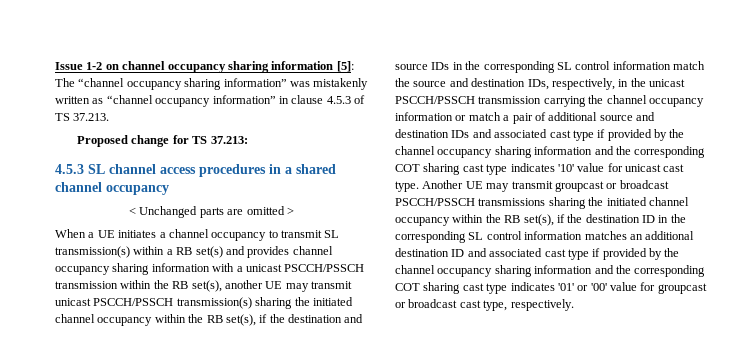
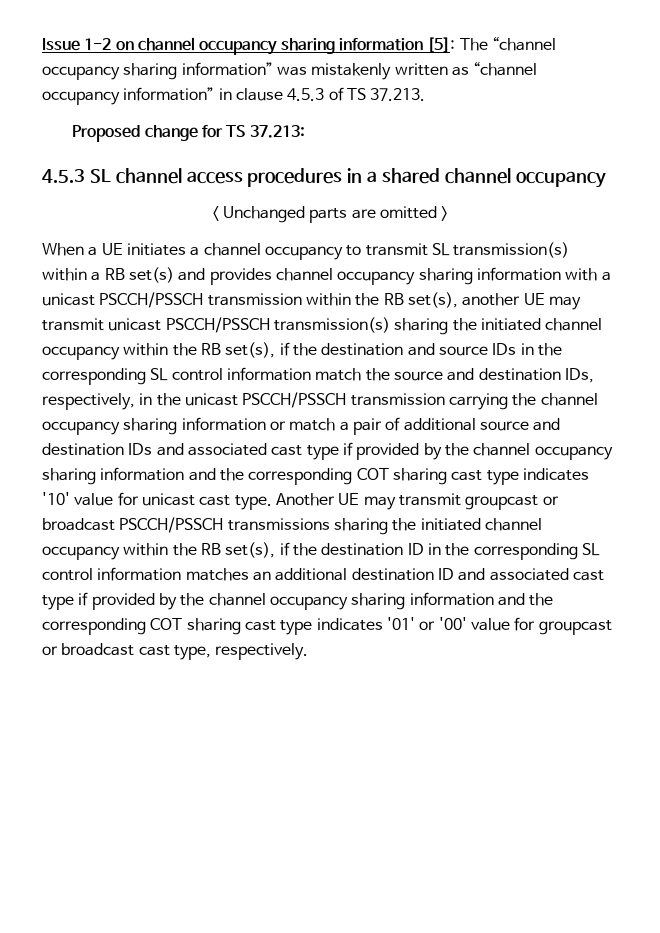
(704, 102) none -> [123,418,178,435] sharing

